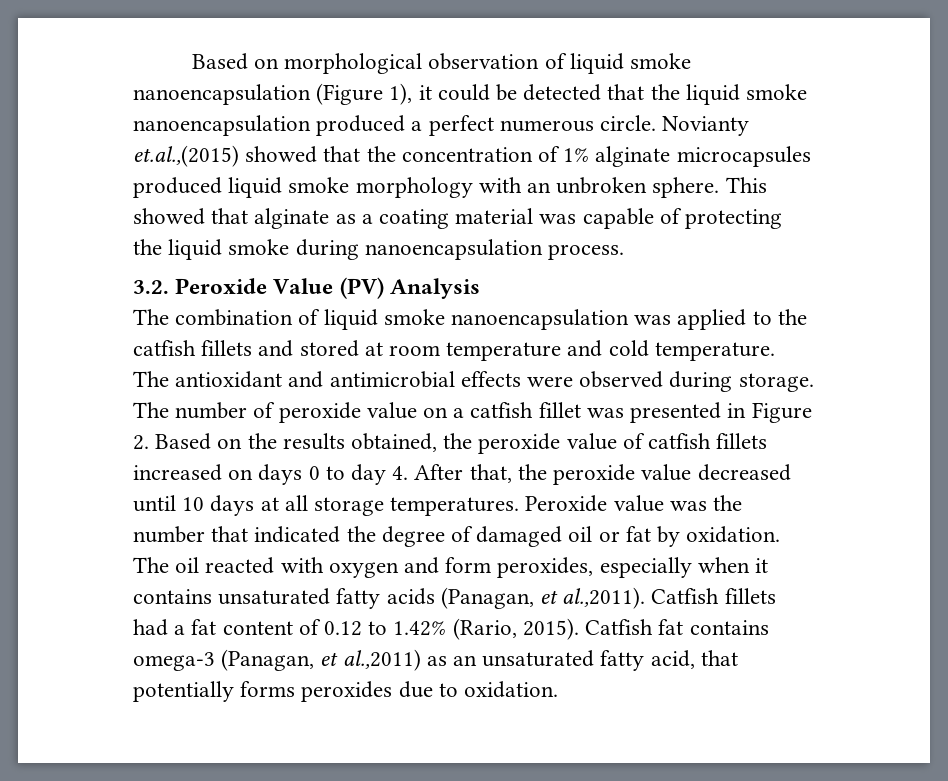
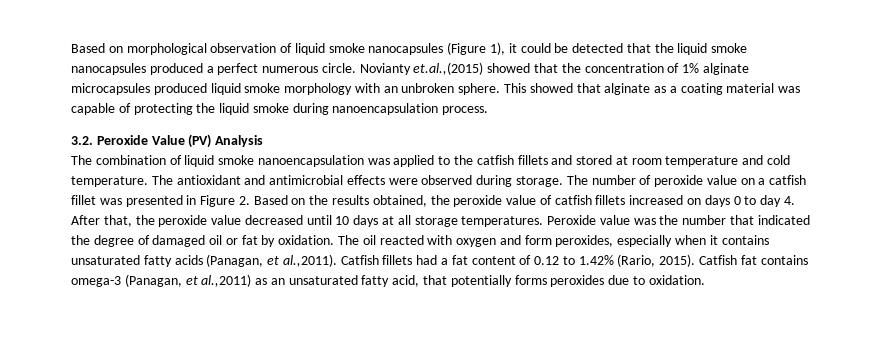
[133,84,311,105] nanoencapsulation -> [368,43,444,55] nanocapsules
[133,115,311,136] nanoencapsulation -> [71,63,146,75] nanocapsules

